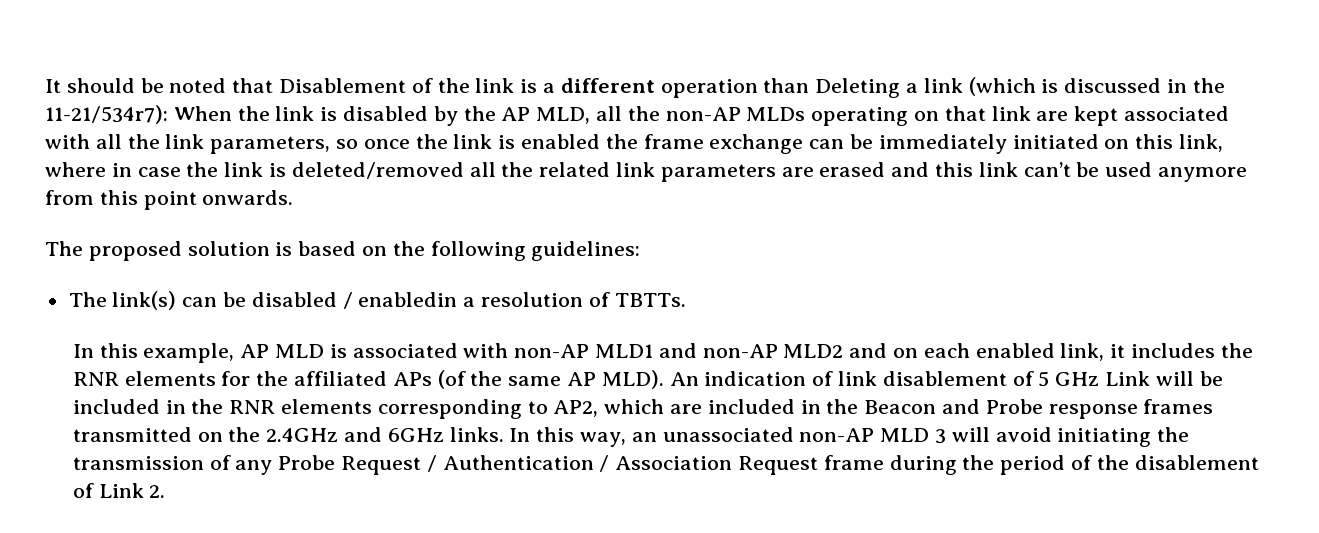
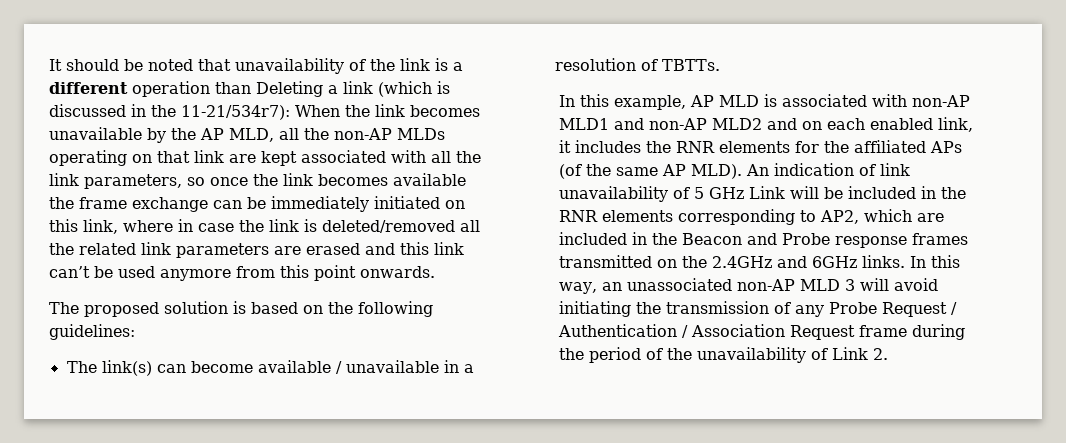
[279,78,407,93] Disablement -> [235,58,344,74] unavailability
[320,106,429,121] is disabled -> [410,105,480,117] [49,127,142,140] becomes unavailable
[498,134,601,149] is enabled -> [318,173,466,186] becomes available
[223,292,458,309] be disabled / enabledin -> [190,360,459,374] become available / unavailable in
[882,371,1007,386] disablement -> [558,186,668,202] unavailability
[1134,455,1259,470] disablement -> [696,347,806,363] unavailability

